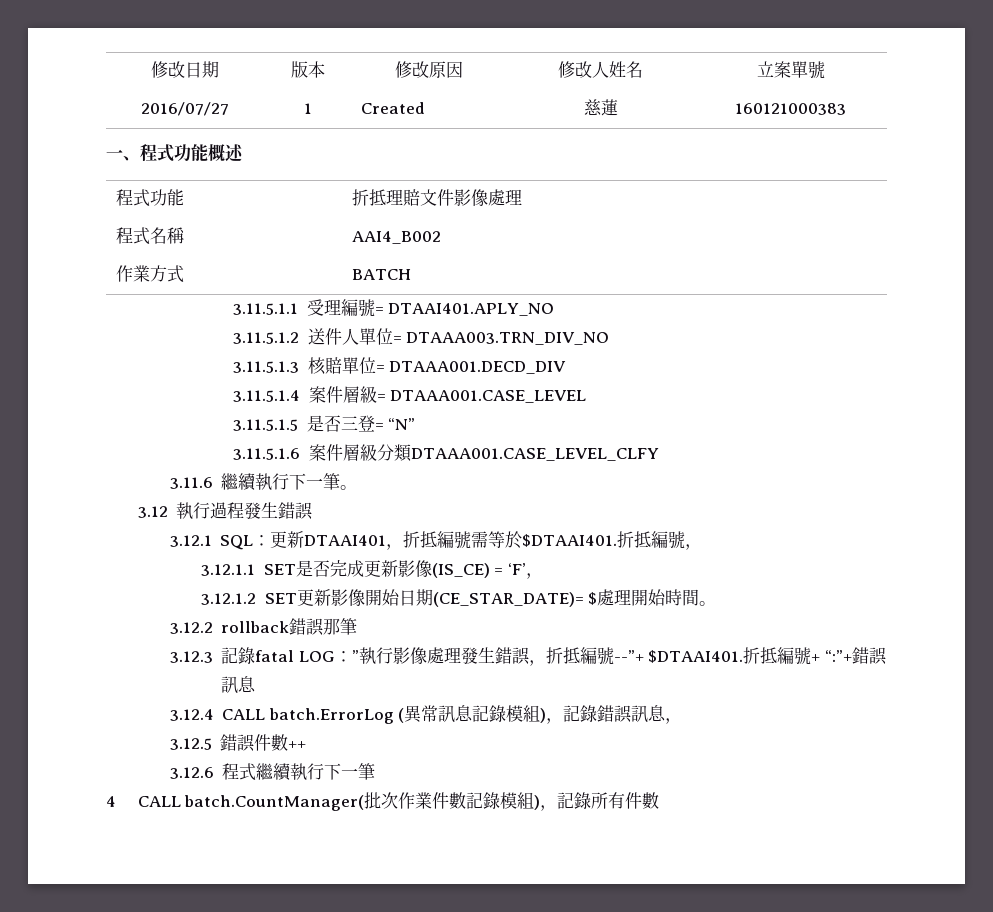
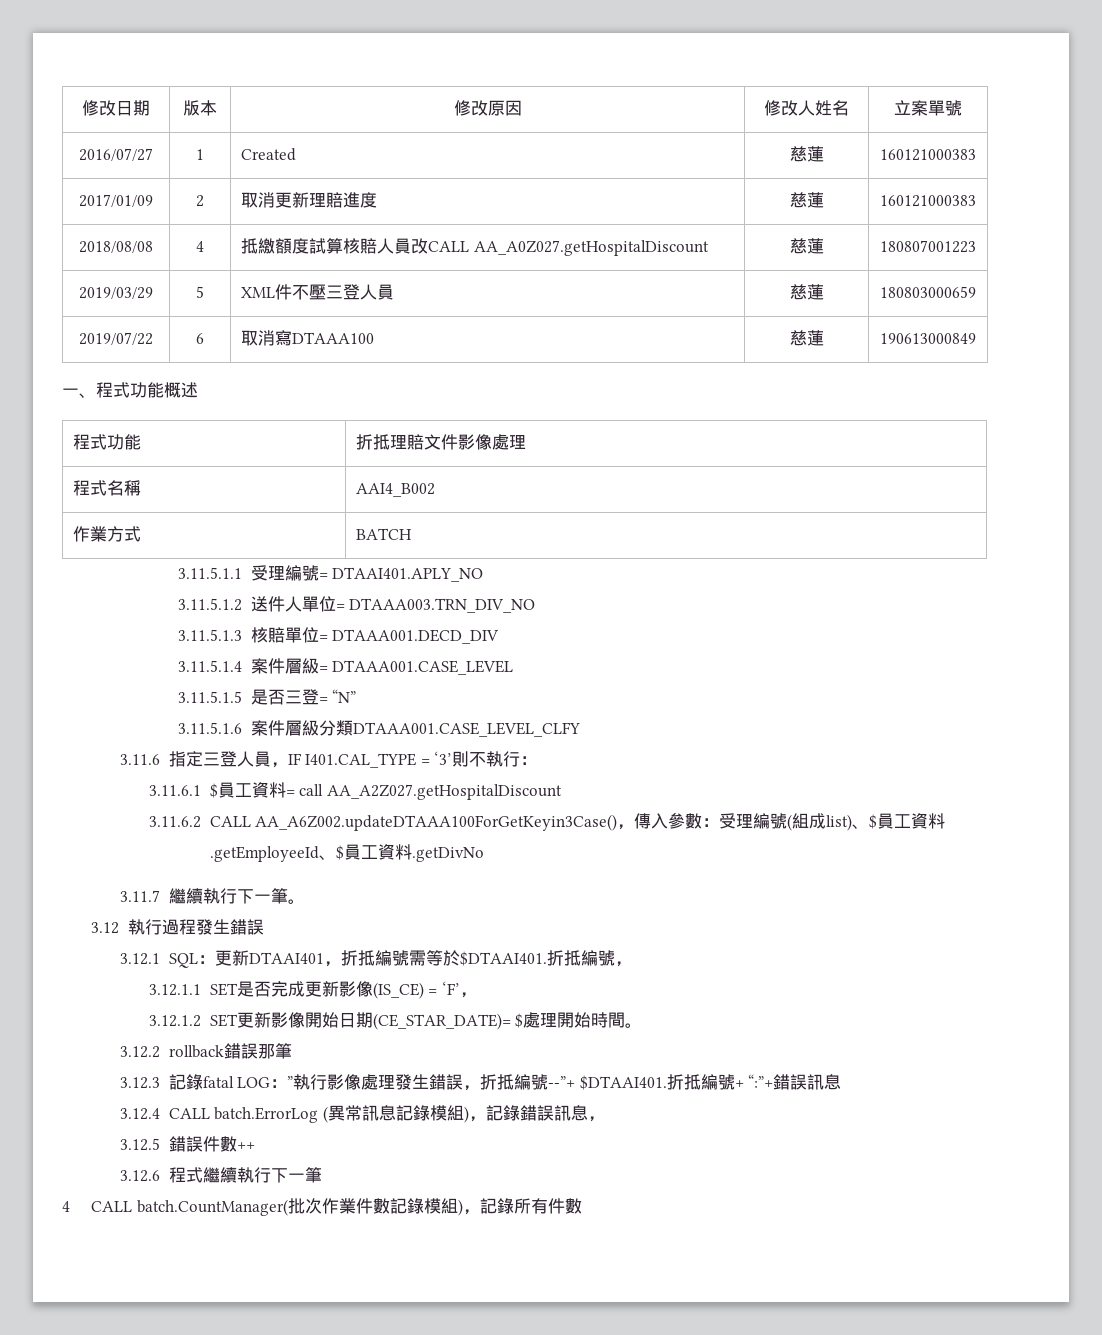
(846, 109) none -> [79,194,153,207] [196,195,204,207] [240,192,377,208] [789,192,824,208] [880,195,976,207] [79,241,153,253] [196,241,204,252] [240,238,709,256] [789,238,824,254] [880,240,976,253] [79,287,153,299] [196,286,204,298] [240,284,394,300] [789,284,824,300] [880,286,976,298] [79,332,153,345] [196,333,204,344] [240,330,374,346] [789,330,824,346] [880,333,976,344] // 2017/01/09 | 2 | 取消更新理賠進度 | 慈蓮 | 160121000383 // 2018/08/08 | 4 | 抵繳額度試算核賠人員改CALL AA_A0Z027.getHospitalDiscount | 慈蓮 | 180807001223 // 2019/03/29 | 5 | XML件不壓三登人員 | 慈蓮 | 180803000659 // 2019/07/22 | 6 | 取消寫DTAAA100 | 慈蓮 | 190613000849
(213, 483) none -> [168,751,538,768] [149,782,562,800] [149,812,946,831] [209,844,484,862] [120,890,161,902] 指定三登人員，IF I401.CAL_TYPE = ‘3’則不執行： // 3.11.6.1 $員工資料= call AA_A2Z027.getHospitalDiscount // 3.11.6.2 CALL AA_A6Z002.updateDTAAA100ForGetKeyin3Case()，傳入參數：受理編號(組成list)、$員工資料.getEmployeeId、$員工資料.getDivNo // 3.11.7

